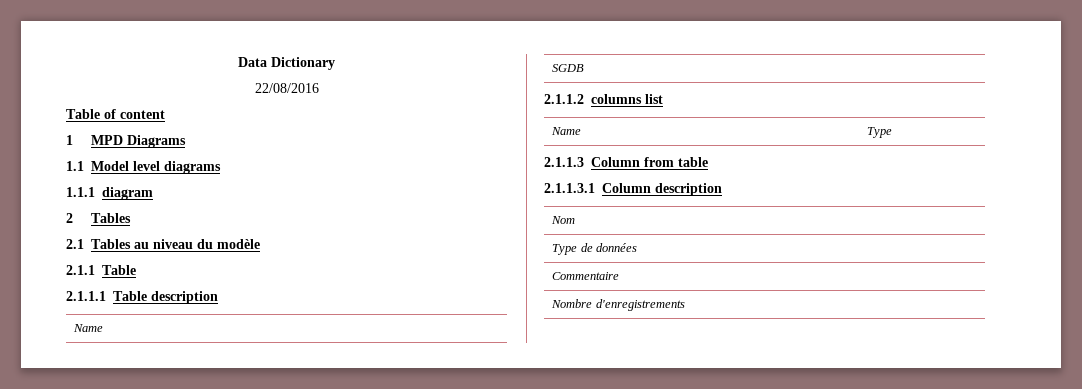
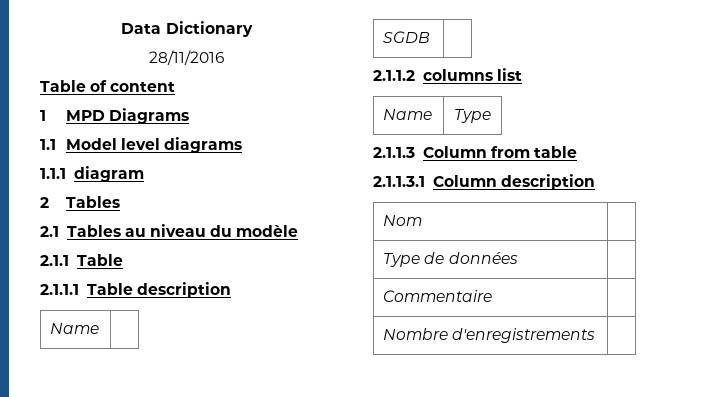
[254,83,319,93] 22/08/2016 -> [149,50,224,65] 28/11/2016

